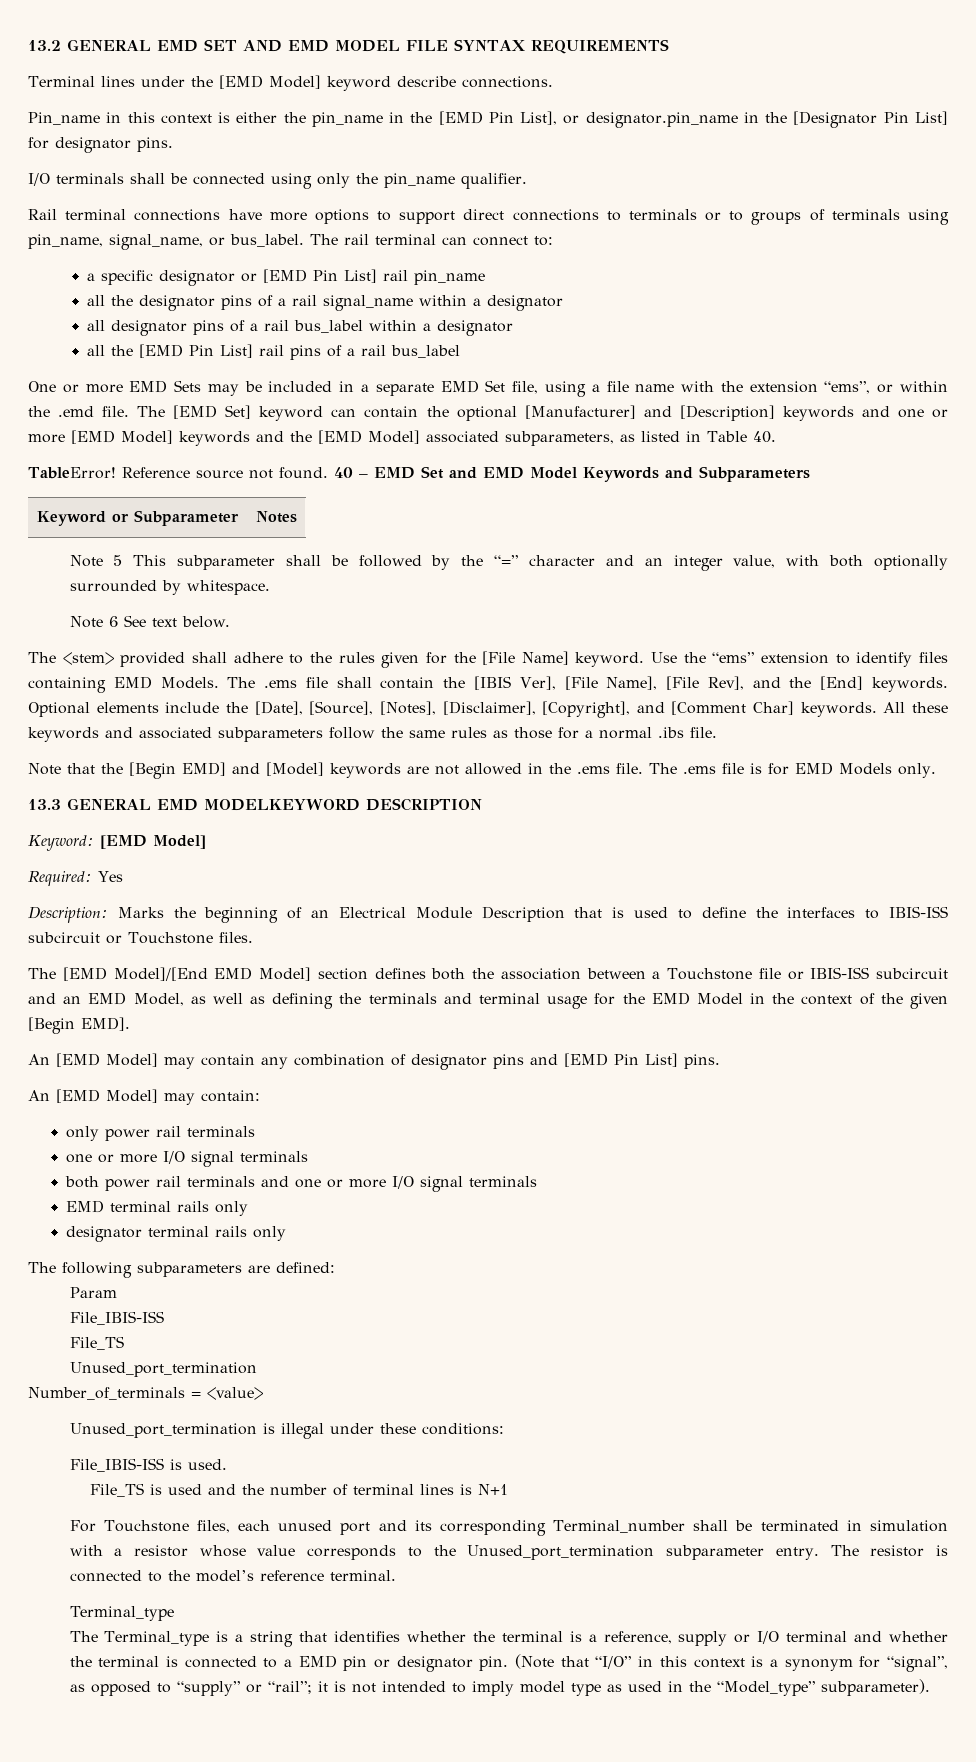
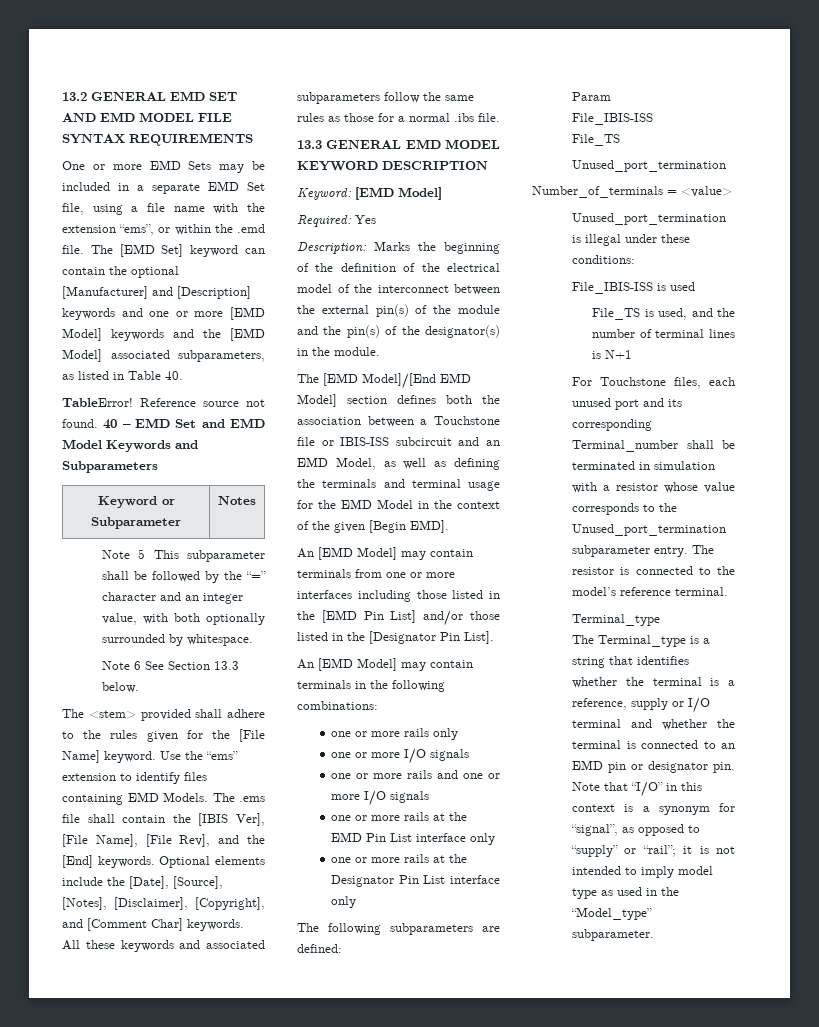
[28,75,553,91] [28,111,949,128] [28,137,173,153] [28,173,527,189] [28,209,949,225] [28,234,553,250] [87,269,486,286] [87,295,564,311] [87,320,514,336] [87,344,461,360] // Terminal lines under the [EMD Model] keyword describe connections. // Pin_name in this context is either the pin_name in the [EMD Pin List], or designator.pin_name in the [Designator Pin List] for designator pins. // I/O terminals shall be connected using only the pin_name qualifier. // Rail terminal connections have more options to support direct connections to terminals or to groups of terminals using pin_name, signal_name, or bus_label. The rail terminal can connect to: // a specific designator or [EMD Pin List] rail pin_name // all the designator pins of a rail signal_name within a designator // all designator pins of a rail bus_label within a designator // all the [EMD Pin List] rail pins of a rail bus_label -> (253, 139) none
[151,618,177,627] text -> [168,661,240,670] Section 13.3
[28,762,936,779] // Note that the [Begin EMD] and [Model] keywords are not allowed in the .ems file. The .ems file is for EMD Models only. -> (500, 117) none
[204,799,360,811] MODELKEYWORD -> [445,139,500,149] [297,161,378,171] MODEL KEYWORD
[311,906,949,922] [28,932,253,944] an Electrical Module Description that is used to define the interfaces to IBIS-ISS subcircuit or Touchstone files. -> [315,263,500,272] [297,284,500,295] [297,304,500,317] [297,325,500,338] [297,347,380,356] the definition of the electrical model of the interconnect between the external pin(s) of the module and the pin(s) of the designator(s) in the module.
[261,1053,720,1070] [28,1089,260,1105] [66,1126,256,1141] [66,1151,309,1167] [65,1176,256,1191] any combination of designator pins and [EMD Pin List] pins. // An [EMD Model] may contain: // only power rail terminals // one or more I/O signal terminals // both power rail terminals -> [297,569,455,578] [297,590,500,602] [297,610,500,626] [297,631,494,644] [297,658,473,671] [297,680,445,692] [297,701,378,710] [331,728,459,740] [331,748,470,764] [331,770,433,779] terminals from one or more interfaces including those listed in the [EMD Pin List] and/or those listed in the [Designator Pin List]. // An [EMD Model] may contain terminals in the following combinations: // one or more rails only // one or more I/O signals // one or more rails
[420,1176,538,1192] [66,1200,249,1216] [66,1226,248,1242] signal terminals // EMD terminal rails only // designator terminal rails -> [390,791,430,803] [331,812,468,821] [331,832,496,845] [331,854,468,863] [331,875,500,887] signals // one or more rails at the EMD Pin List interface only // one or more rails at the Designator Pin List interface
[187,1459,227,1470] used. -> [670,282,696,291] used
[168,1484,203,1495] used -> [658,308,688,320] used,
[283,1659,292,1667] a -> [721,743,735,749] an
[515,1654,555,1669] (Note -> [572,782,601,791] Note
[820,1679,930,1696] subparameter). -> [572,929,655,941] subparameter.

